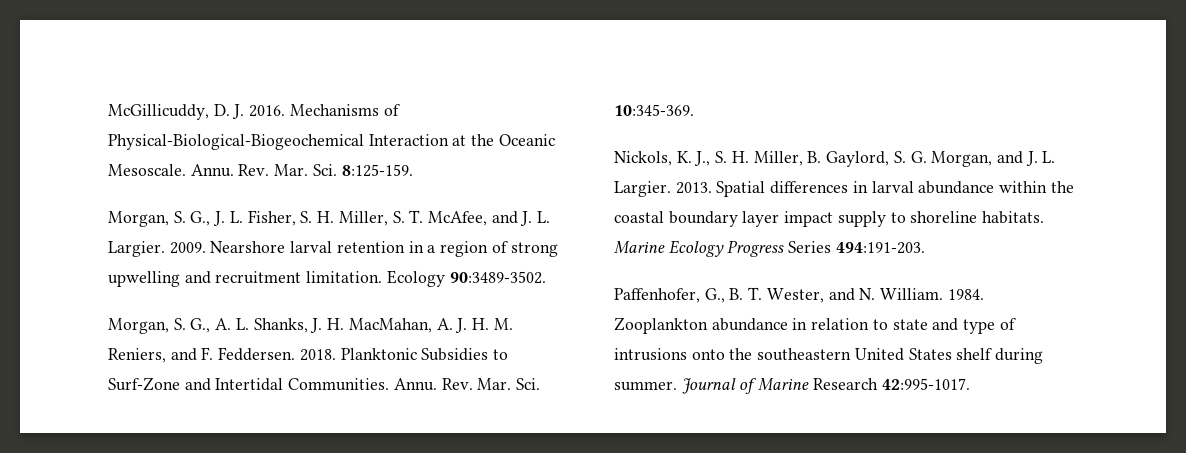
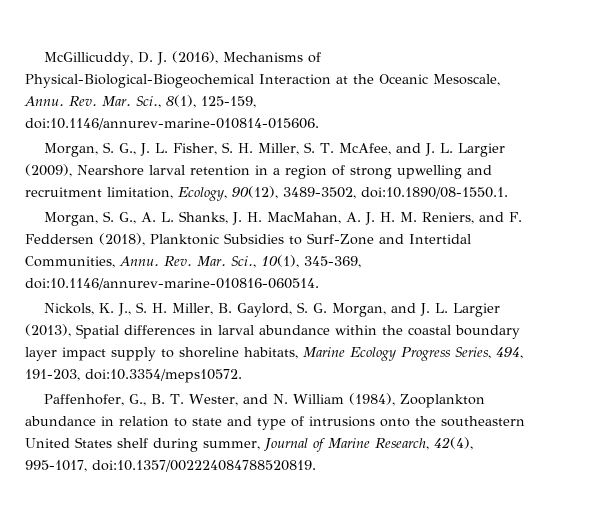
[249,105,286,117] 2016. -> [172,51,219,64] (2016),
[108,164,413,177] Mesoscale. Annu. Rev. Mar. Sci. 8:125-159. -> [433,74,500,86] [24,95,256,108] [25,118,319,130] Mesoscale, Annu. Rev. Mar. Sci., 8(1), 125-159, doi:10.1146/annurev-marine-010814-015606.
[108,241,206,257] Largier. 2009. -> [458,143,506,157] [25,164,72,177] Largier (2009),
[306,270,546,287] limitation. Ecology 90:3489-3502. -> [107,186,508,201] limitation, Ecology, 90(12), 3489-3502, doi:10.1890/08-1550.1.
[218,347,336,361] Feddersen. 2018. -> [25,233,145,246] Feddersen (2018),
[288,378,541,391] [614,104,694,116] Communities. Annu. Rev. Mar. Sci. 10:345-369. -> [25,255,361,268] [25,278,319,290] Communities, Annu. Rev. Mar. Sci., 10(1), 345-369, doi:10.1146/annurev-marine-010816-060514.
[614,181,712,197] Largier. 2013. -> [453,303,501,317] [25,324,71,337] Largier (2013),
[982,211,1045,224] habitats. -> [244,347,298,359] habitats,
[788,241,925,254] Series 494:191-203. -> [455,347,523,359] [25,369,242,383] Series, 494, 191-203, doi:10.3354/meps10572.
[880,288,984,300] William. 1984. -> [292,393,395,406] William (1984),
[614,381,677,391] summer. -> [203,441,260,450] summer,
[812,378,970,390] Research 42:995-1017. -> [375,437,473,450] [25,460,316,472] Research, 42(4), 995-1017, doi:10.1357/002224084788520819.

